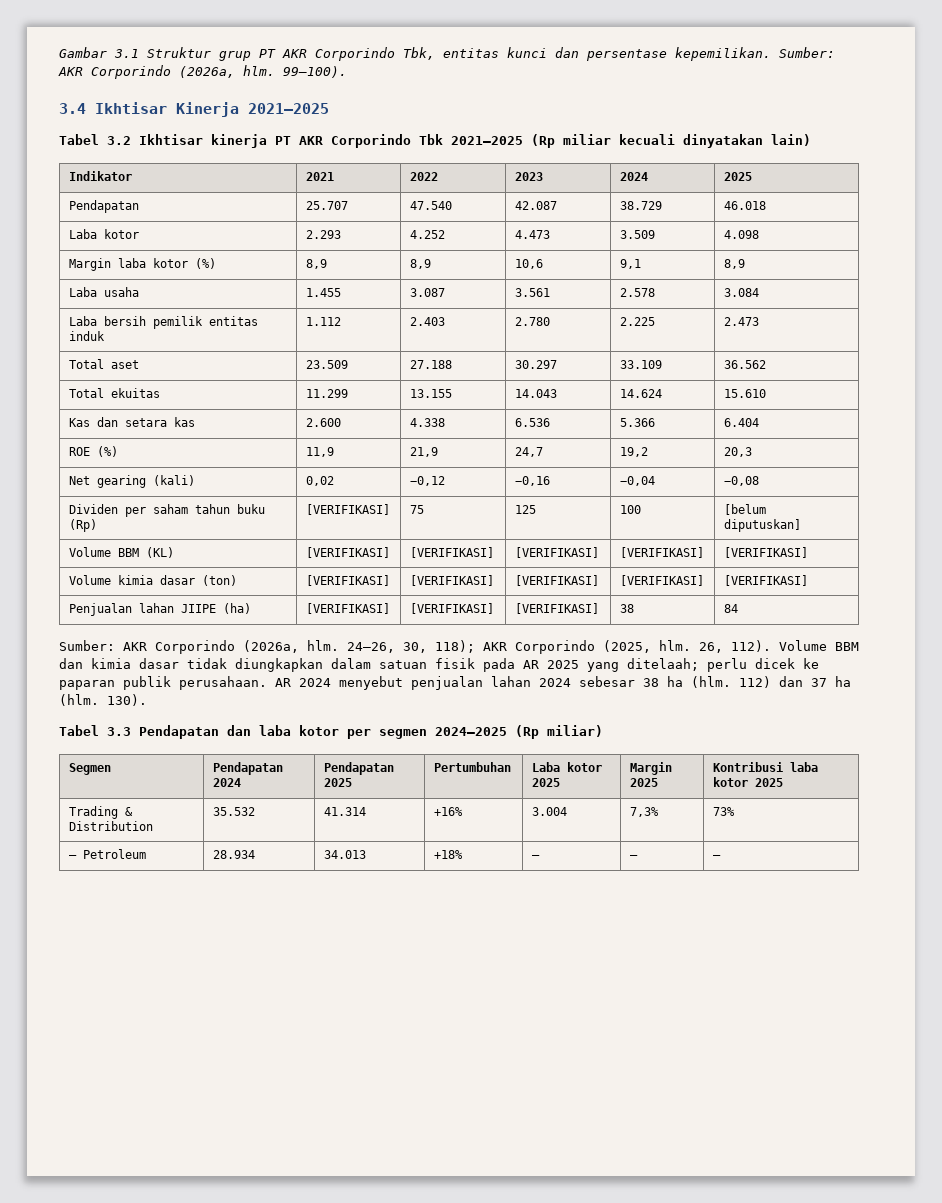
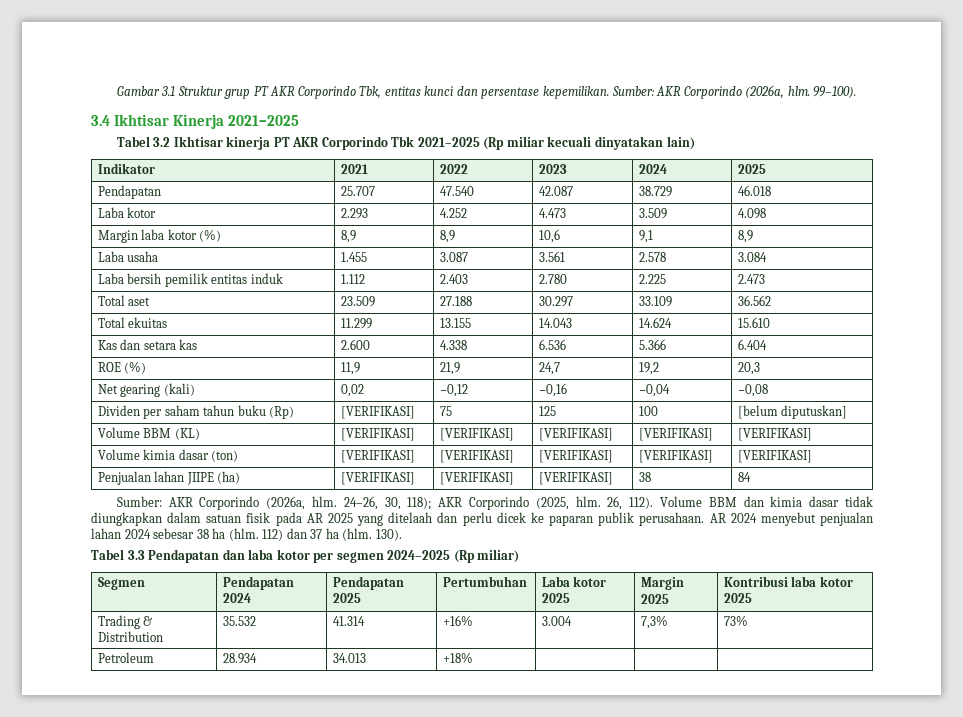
[627,658,699,671] ditelaah; -> [388,512,458,523] ditelaah dan
[68,855,77,859] — -> (748, 620) none
[531,855,540,859] [629,855,638,859] [712,855,721,859] — | — | — -> (473, 657) | |

